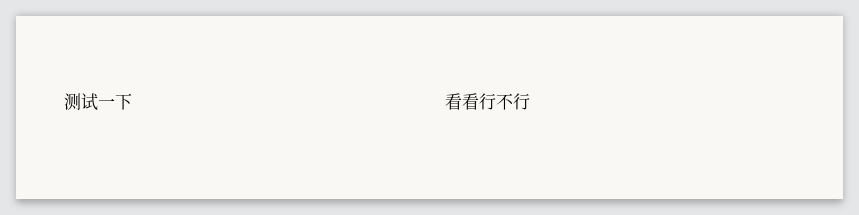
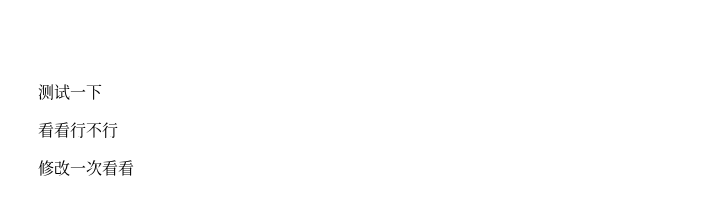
(530, 101) none -> [38,160,134,176] // 修改一次看看

